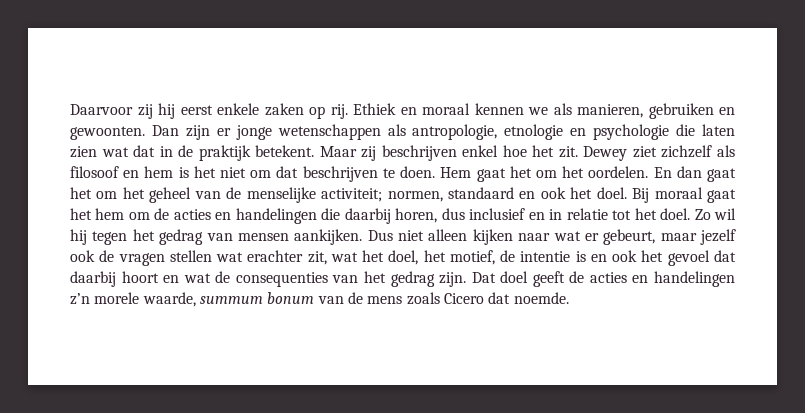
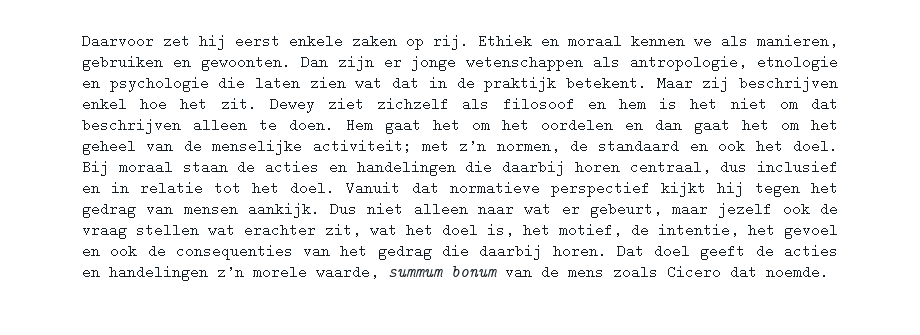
[137,104,153,119] zij -> [163,34,190,48] zet
(378, 174) none -> [193,118,247,132] alleen
[588,166,672,178] oordelen. En -> [541,118,643,132] oordelen en
[387,191,443,202] normen, -> [421,139,589,153] met z’n normen, de
[707,189,736,203] [70,208,150,220] gaat het hem om -> [182,160,228,174] staan
[395,208,438,223] horen, -> [574,160,711,174] horen centraal,
[694,208,737,220] Zo wil -> [346,181,706,197] Vanuit dat normatieve perspectief kijkt
[294,229,363,245] aankijken. -> [247,202,320,218] aankijk.
[472,229,513,245] kijken -> (468, 209) none
[118,253,165,266] vragen -> [82,223,127,239] vraag
[388,250,419,265] doel, -> [442,223,514,237] doel is,
[520,250,736,266] [70,271,211,287] intentie is en ook het gevoel dat daarbij hoort en wat -> [658,223,838,239] [82,244,138,258] intentie, het gevoel en ook
[439,272,467,287] zijn. -> [442,244,607,260] die daarbij horen.

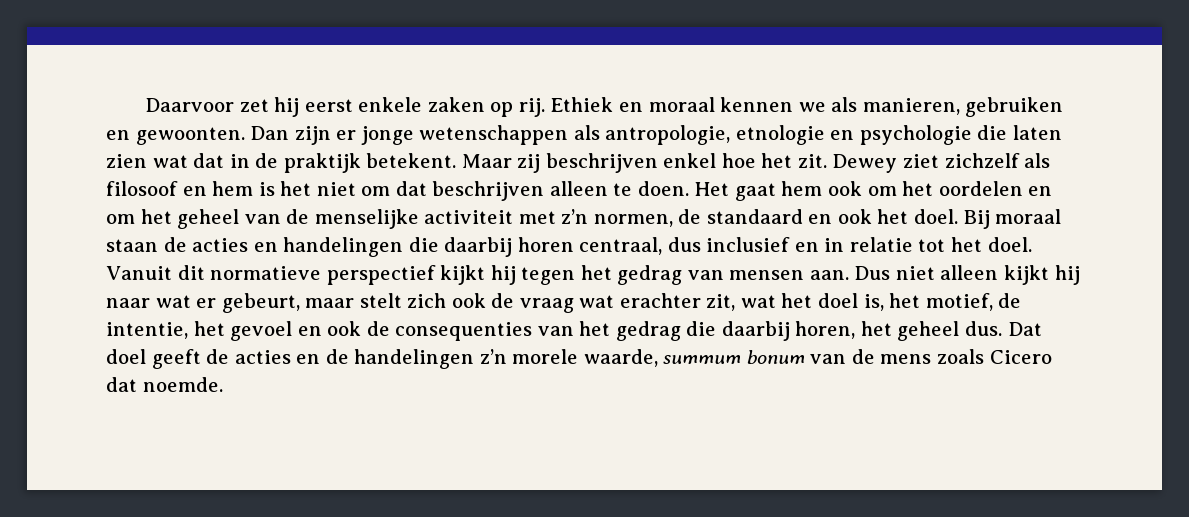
[346,118,460,134] Hem gaat het -> [694,181,863,201] Het gaat hem ook
[655,118,769,134] dan gaat het -> (1053, 191) none
[312,139,412,153] activiteit; -> [424,210,514,224] activiteit
[411,181,439,195] dat -> [177,265,205,280] dit
[247,202,320,218] aankijk. -> [809,270,849,280] aan.
(468, 209) none -> [1004,265,1080,285] kijkt hij
[718,202,773,218] jezelf -> [359,293,447,308] stelt zich
[136,223,199,237] stellen -> (574, 305) none
[552,244,607,258] horen. -> [795,321,1003,341] horen, het geheel dus.
(100, 272) none -> [325,349,349,364] de

